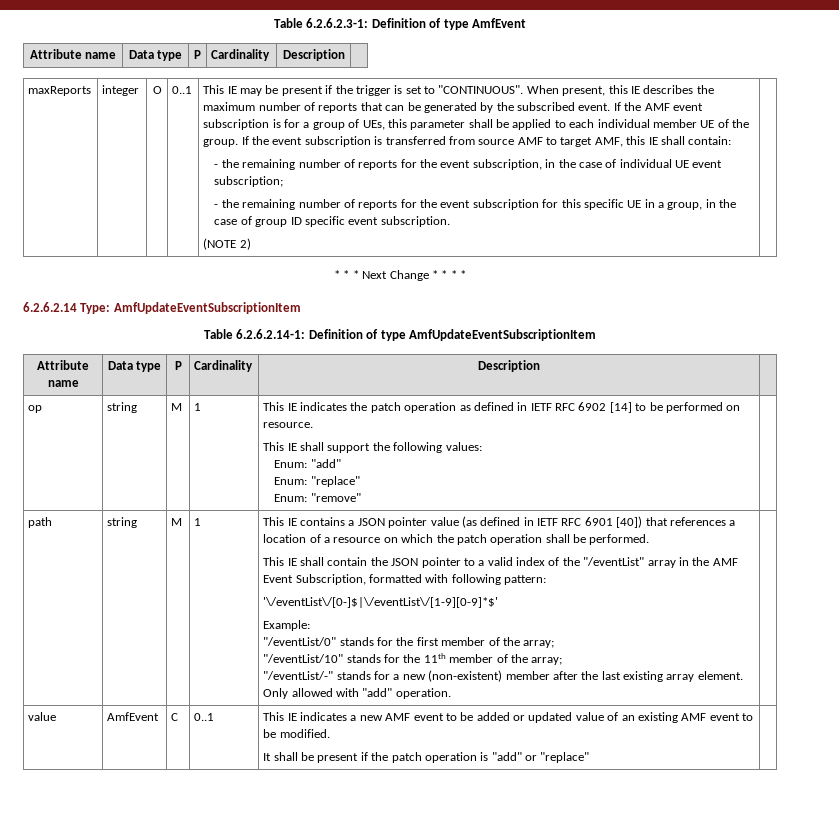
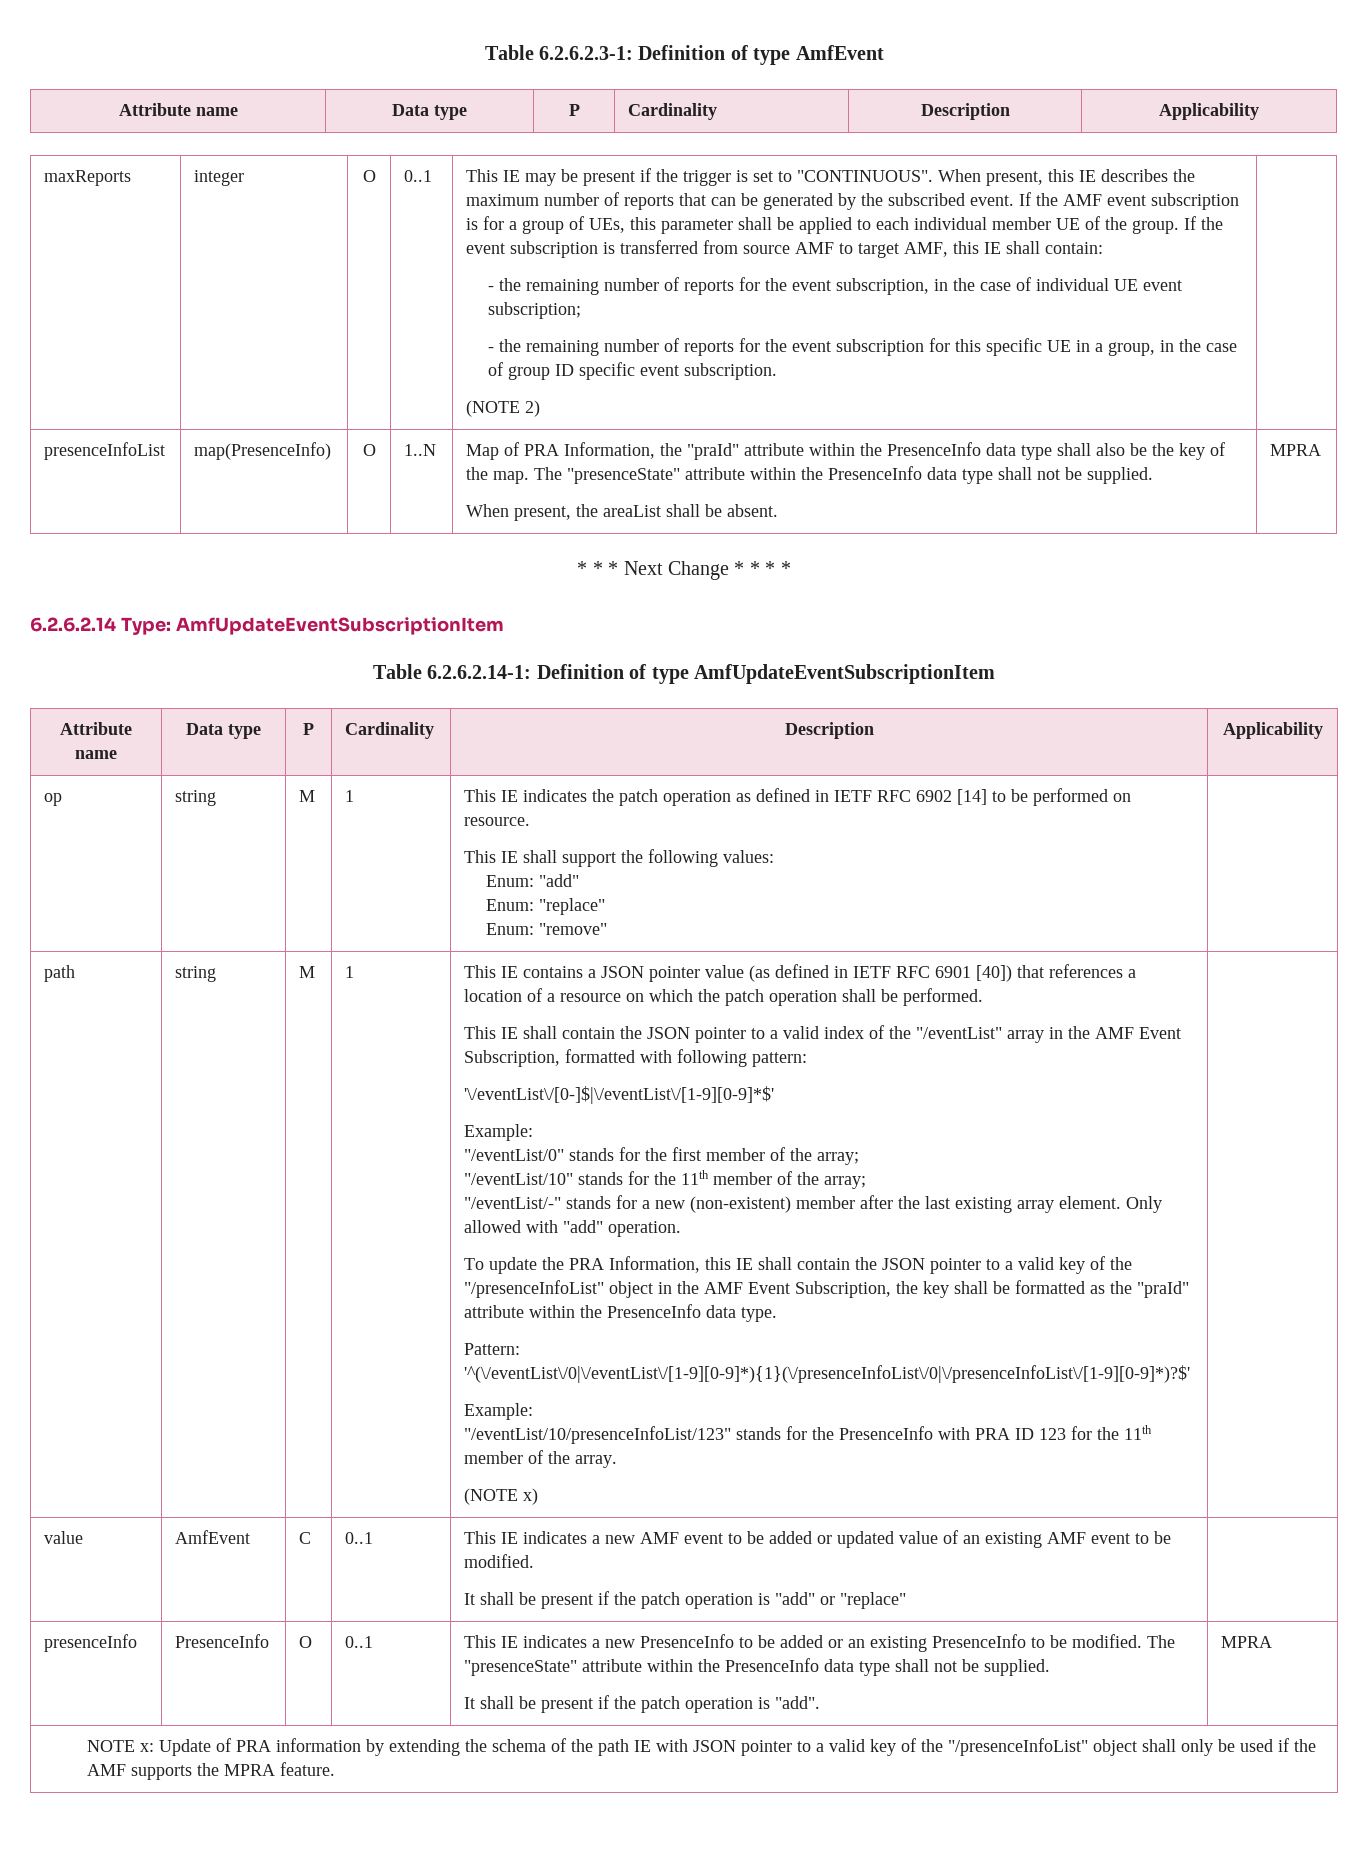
(345, 55) none -> [1159,103,1260,120] Applicability
(251, 244) none -> [44,442,166,460] [194,442,332,460] [362,444,376,456] [404,444,437,456] [466,442,1226,460] [466,466,1154,484] [466,504,779,521] [1270,444,1322,456] // presenceInfoList | map(PresenceInfo) | O | 1..N | Map of PRA Information, the "praId" attribute within the PresenceInfo data type shall also be the key of the map. The "presenceState" attribute within the PresenceInfo data type shall not be supplied. // When present, the areaList shall be absent. | MPRA
(540, 366) none -> [1222,722,1323,739] Applicability
(451, 693) none -> [464,1256,1133,1274] [464,1280,1190,1298] [464,1304,778,1322] [464,1343,521,1355] [464,1365,1191,1383] [464,1403,534,1420] [464,1425,1153,1444] [464,1450,618,1468] [464,1488,539,1505] // To update the PRA Information, this IE shall contain the JSON pointer to a valid key of the "/presenceInfoList" object in the AMF Event Subscription, the key shall be formatted as the "praId" attribute within the PresenceInfo data type. // Pattern: '^(\/eventList\/0|\/eventList\/[1-9][0-9]*){1}(\/presenceInfoList\/0|\/presenceInfoList\/[1-9][0-9]*)?$' // Example: // "/eventList/10/presenceInfoList/123" stands for the PresenceInfo with PRA ID 123 for the 11th member of the array. // (NOTE x)
(590, 757) none -> [44,1634,138,1652] [175,1634,270,1648] [299,1636,313,1648] [345,1636,374,1648] [464,1634,1176,1652] [464,1658,1051,1676] [464,1695,821,1713] [1221,1636,1273,1648] [86,1738,1316,1756] [86,1762,335,1780] // presenceInfo | PresenceInfo | O | 0..1 | This IE indicates a new PresenceInfo to be added or an existing PresenceInfo to be modified. The "presenceState" attribute within the PresenceInfo data type shall not be supplied. // It shall be present if the patch operation is "add". | MPRA // NOTE x: Update of PRA information by extending the schema of the path IE with JSON pointer to a valid key of the "/presenceInfoList" object shall only be used if the AMF supports the MPRA feature.

